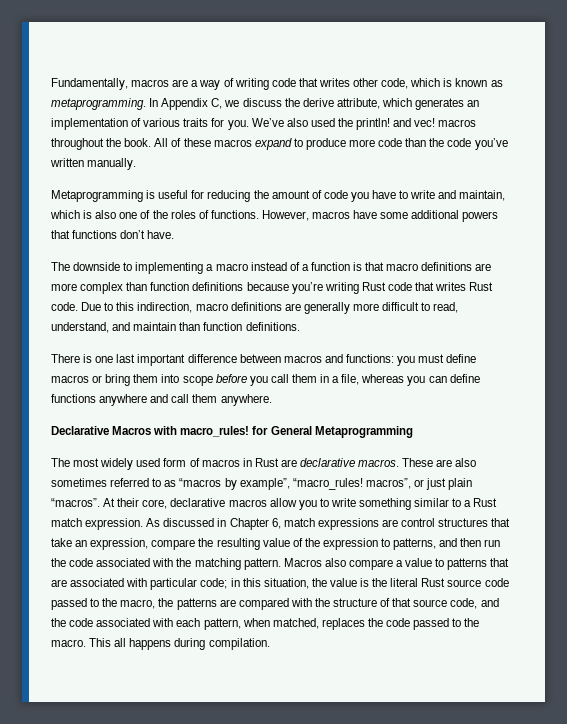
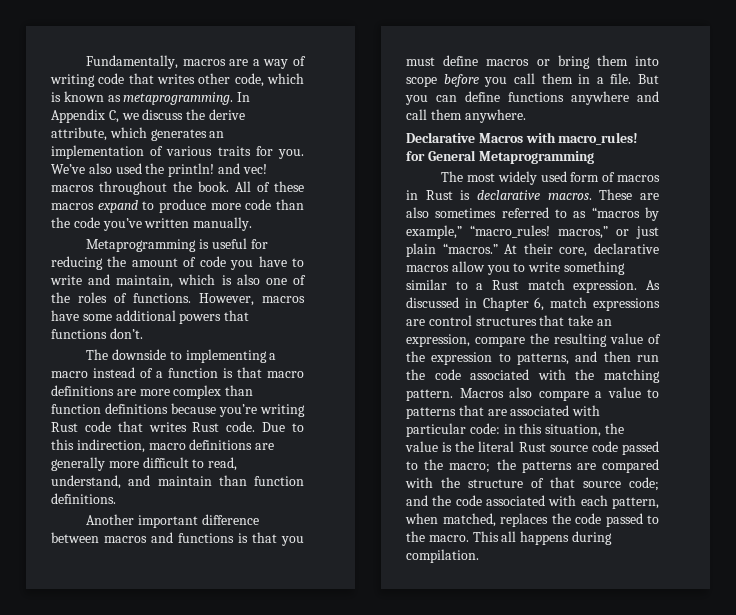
[120,230,175,239] don’t have. -> [109,328,143,339] don’t.
[51,354,136,363] There is one last -> [86,514,135,525] Another
[345,354,394,363] functions: -> [178,532,277,543] functions is that
[341,374,405,385] file, whereas -> [610,73,659,84] file. But
[280,459,297,467] are -> [460,190,471,200] is
[239,478,411,490] example”, “macro_rules! macros”, -> [406,225,608,239] example,” “macro_rules! macros,”
[51,498,100,507] “macros”. -> [442,243,498,254] “macros.”
[200,578,228,589] code; -> [469,423,500,434] code:
[120,599,156,609] macro, -> [449,463,491,473] macro;
[450,598,478,609] code, -> [629,477,659,491] code;

